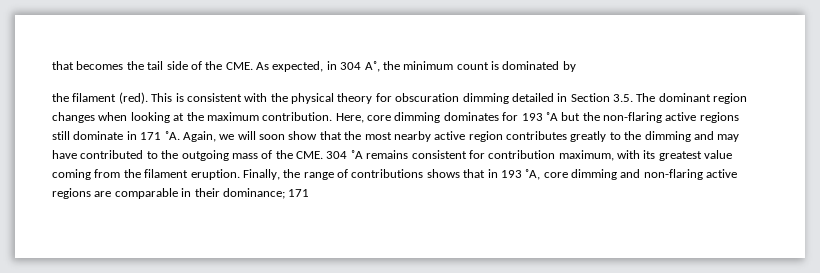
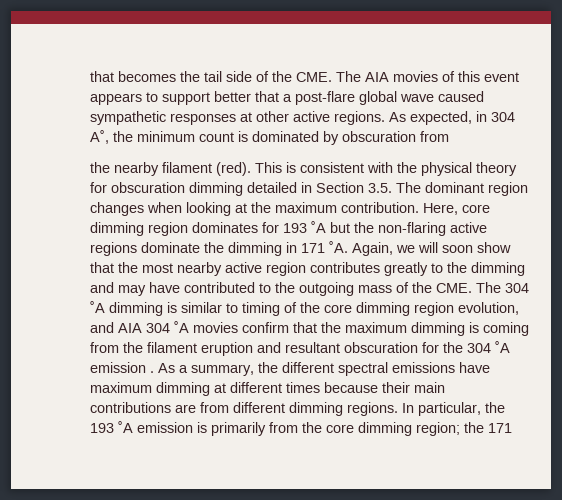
(253, 66) none -> [336,71,519,82] [90,91,484,105] [90,111,385,125] The AIA movies of this event appears to support better that a post-flare global wave caused sympathetic responses at other active regions.
[52,93,69,102] // the -> [342,131,449,142] [90,162,159,176] obscuration from // the nearby
(441, 117) none -> [148,222,188,236] region
[52,131,124,140] still dominate -> [141,242,282,256] dominate the dimming
[326,150,733,161] [52,169,738,180] [52,188,285,199] 304 ˚A remains consistent for contribution maximum, with its greatest value coming from the filament eruption. Finally, the range of contributions shows that in 193 ˚A, core dimming and non-flaring active regions are comparable in their dominance; -> [476,282,529,293] [90,301,519,316] [90,321,529,336] [90,341,510,356] [90,362,490,376] [90,382,445,396] [90,402,505,416] [90,421,484,436] The 304 ˚A dimming is similar to timing of the core dimming region evolution, and AIA 304 ˚A movies confirm that the maximum dimming is coming from the filament eruption and resultant obscuration for the 304 ˚A emission . As a summary, the different spectral emissions have maximum dimming at different times because their main contributions are from different dimming regions. In particular, the 193 ˚A emission is primarily from the core dimming region; the

